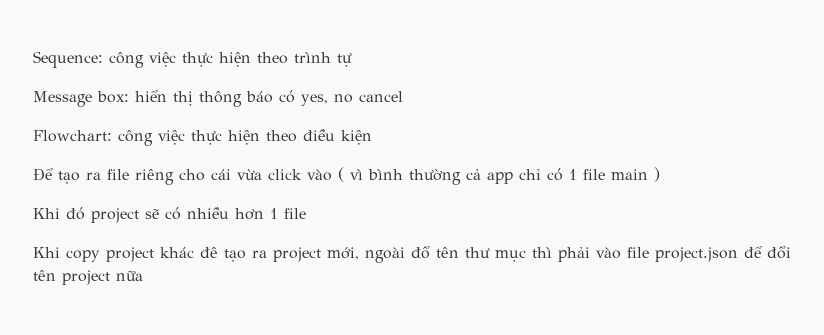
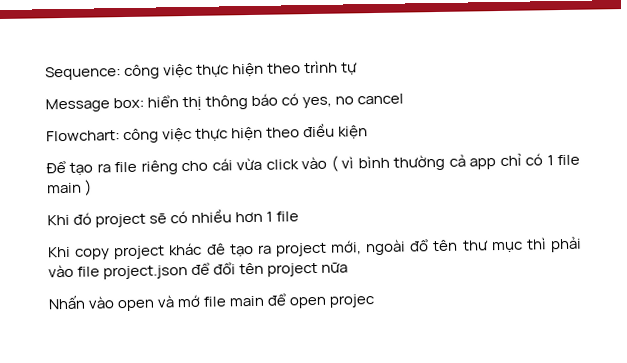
(143, 276) none -> [48,293,376,312] // Nhấn vào open và mớ file main để open projec

